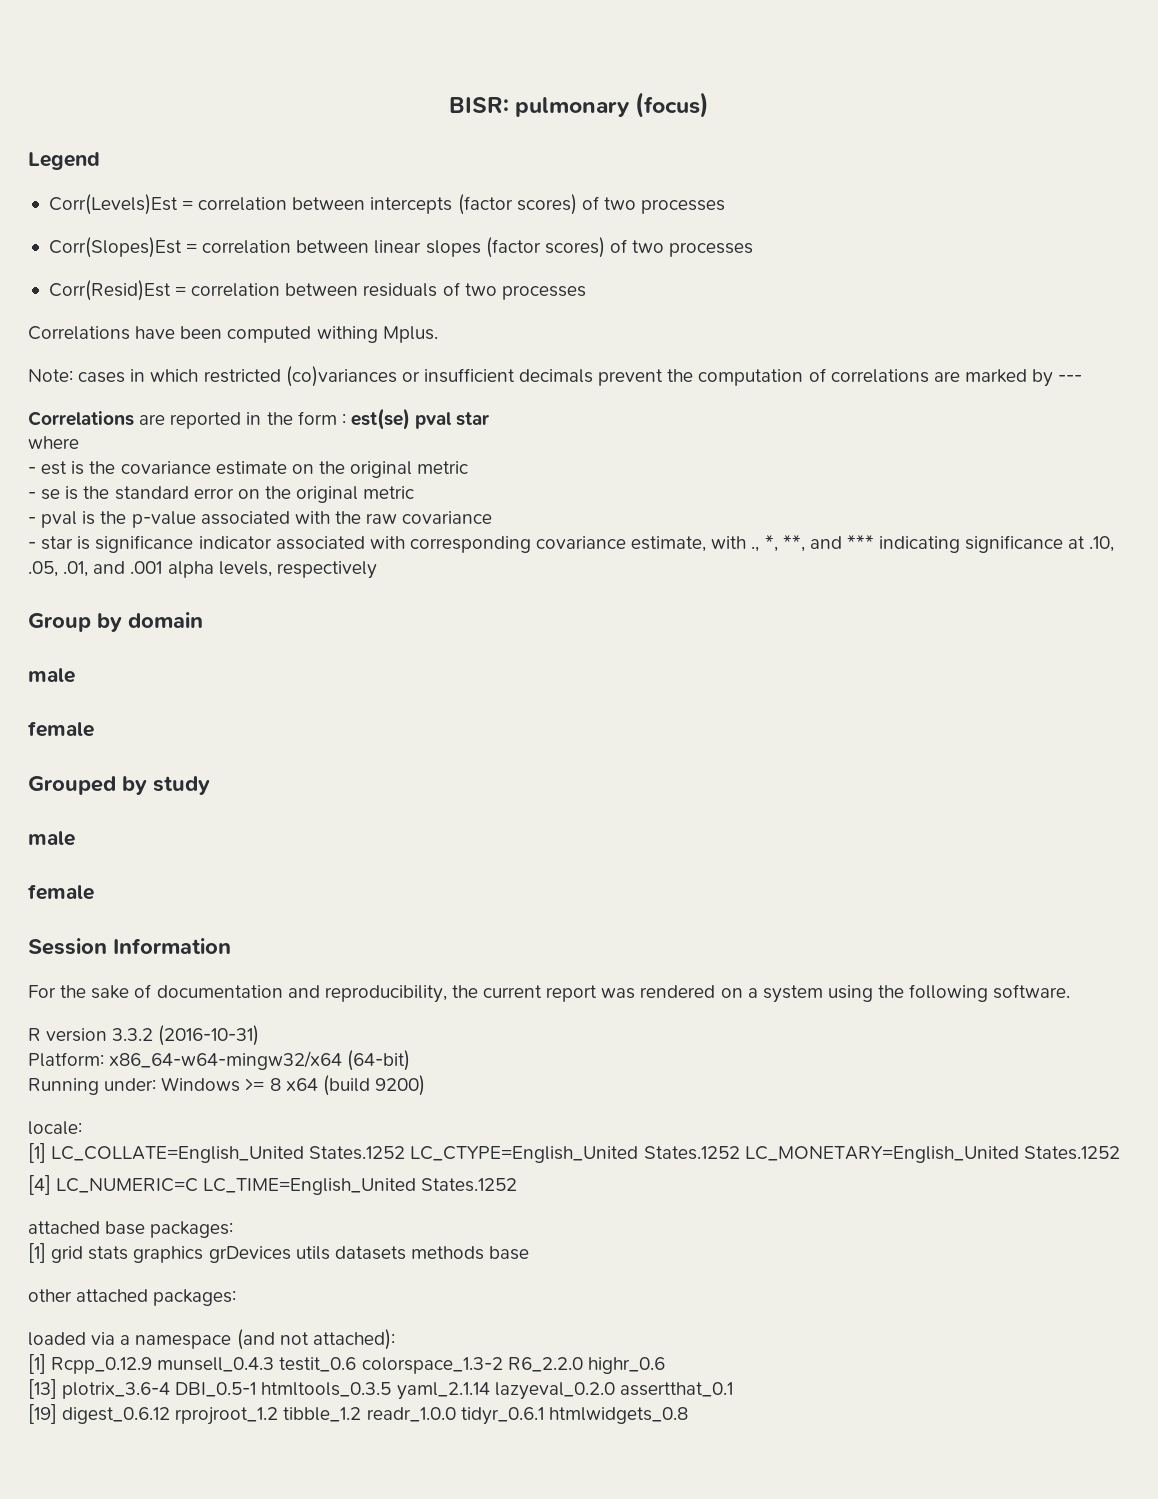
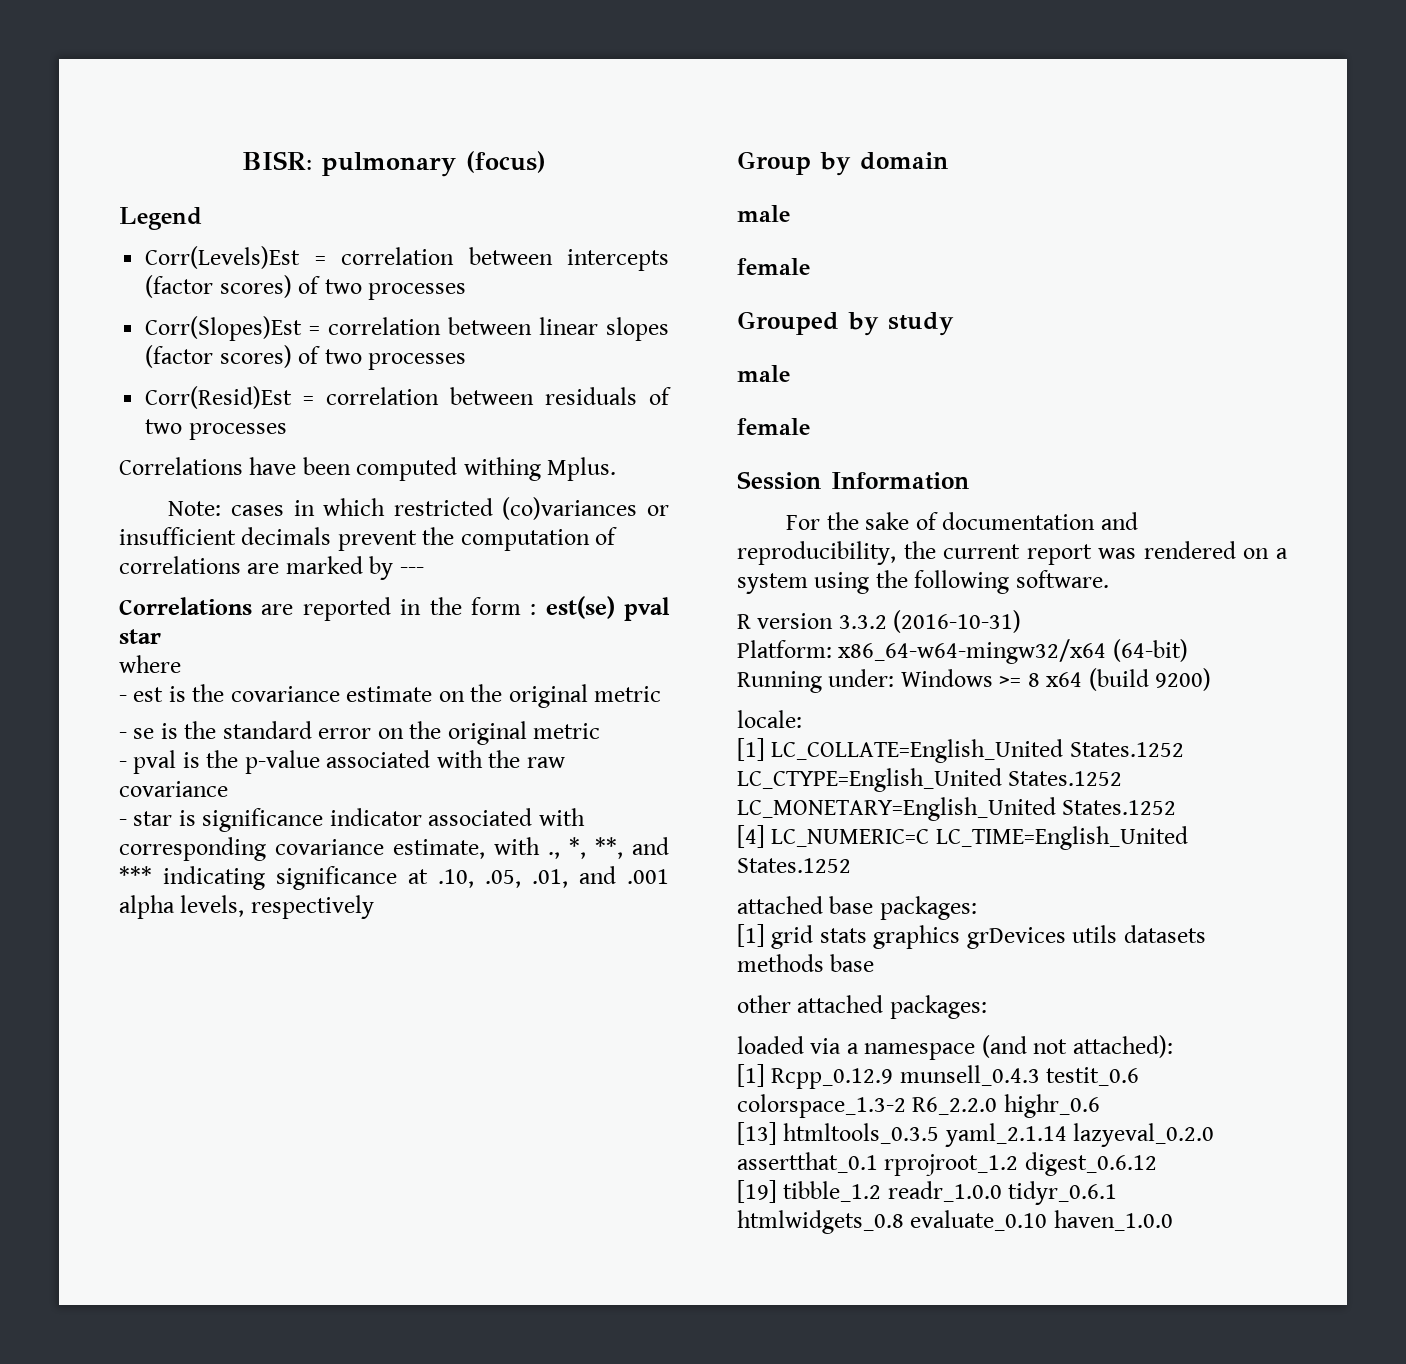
[62,1382,257,1399] plotrix_3.6-4 DBI_0.5-1 -> (777, 1133) none
(733, 1389) none -> [884,1152,1157,1176] rprojroot_1.2 digest_0.6.12
[62,1407,279,1425] digest_0.6.12 rprojroot_1.2 -> (777, 1191) none
(688, 1415) none -> [910,1210,1173,1231] evaluate_0.10 haven_1.0.0

